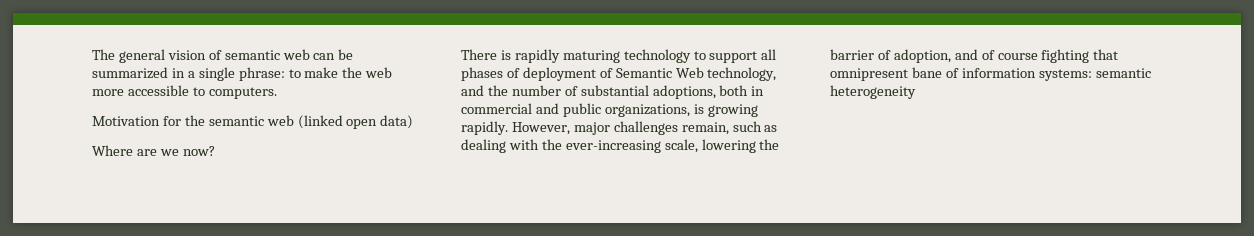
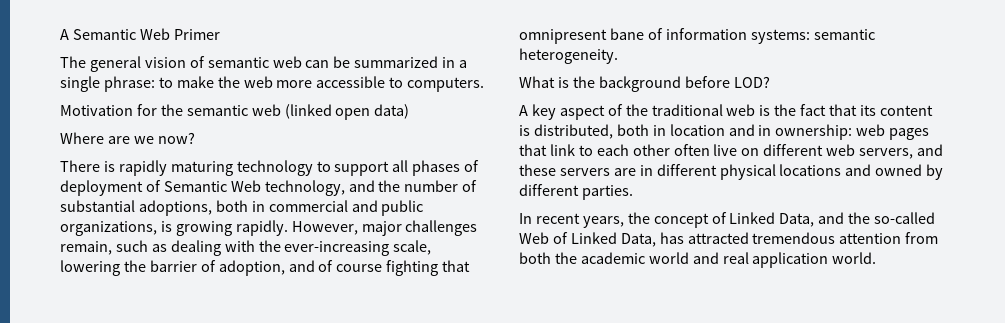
(92, 54) none -> [60,28,220,40] A Semantic Web Primer //
[830,85,916,99] heterogeneity -> [519,48,618,64] [519,76,770,92] [519,104,933,120] [519,124,930,140] [519,144,944,159] [519,164,944,180] [519,184,633,200] [519,212,936,228] [519,232,939,247] [519,252,877,268] heterogeneity. // What is the background before LOD? // A key aspect of the traditional web is the fact that its content is distributed, both in location and in ownership: web pages that link to each other often live on different web servers, and these servers are in different physical locations and owned by different parties. // In recent years, the concept of Linked Data, and the so-called Web of Linked Data, has attracted tremendous attention from both the academic world and real application world.

